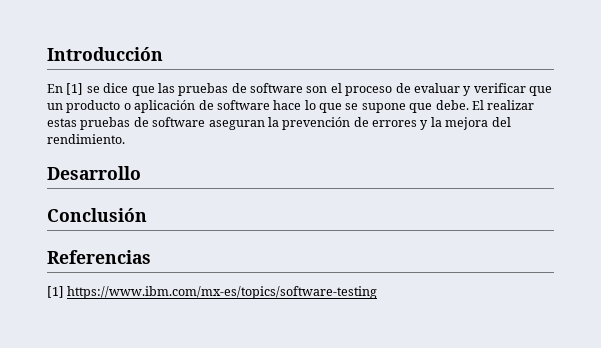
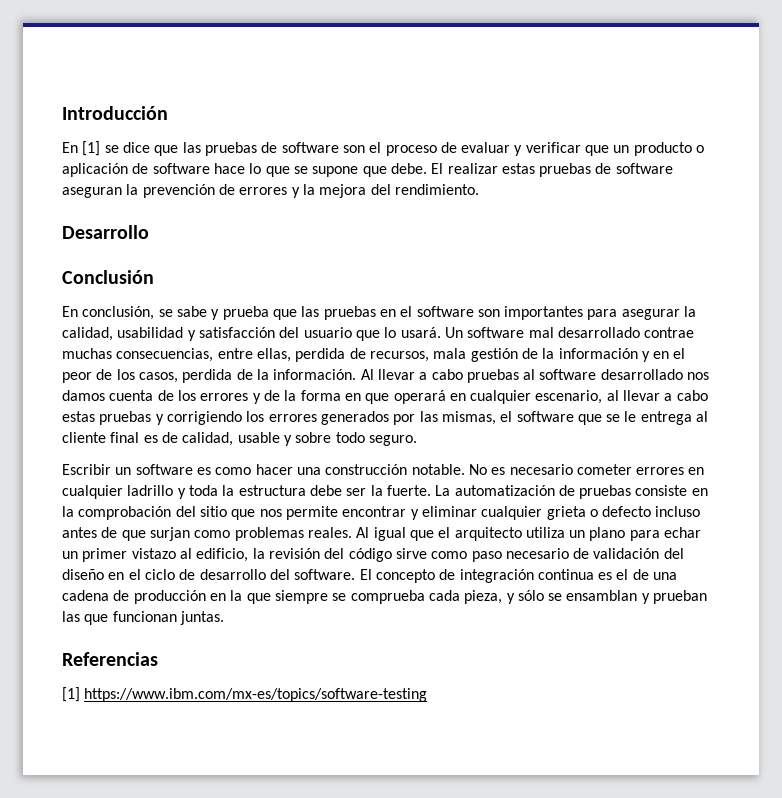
(147, 215) none -> [62,306,697,320] [62,327,695,341] [62,348,686,362] [62,369,710,383] [62,390,708,404] [62,411,709,425] [62,432,417,446] [62,464,705,475] [62,485,708,499] [62,506,701,520] [62,527,702,541] [62,548,684,562] [62,569,678,583] [62,590,708,604] [62,611,224,625] // En conclusión, se sabe y prueba que las pruebas en el software son importantes para asegurar la calidad, usabilidad y satisfacción del usuario que lo usará. Un software mal desarrollado contrae muchas consecuencias, entre ellas, perdida de recursos, mala gestión de la información y en el peor de los casos, perdida de la información. Al llevar a cabo pruebas al software desarrollado nos damos cuenta de los errores y de la forma en que operará en cualquier escenario, al llevar a cabo estas pruebas y corrigiendo los errores generados por las mismas, el software que se le entrega al cliente final es de calidad, usable y sobre todo seguro. // Escribir un software es como hacer una construcción notable. No es necesario cometer errores en cualquier ladrillo y toda la estructura debe ser la fuerte. La automatización de pruebas consiste en la comprobación del sitio que nos permite encontrar y eliminar cualquier grieta o defecto incluso antes de que surjan como problemas reales. Al igual que el arquitecto utiliza un plano para echar un primer vistazo al edificio, la revisión del código sirve como paso necesario de validación del diseño en el ciclo de desarrollo del software. El concepto de integración continua es el de una cadena de producción en la que siempre se comprueba cada pieza, y sólo se ensamblan y prueban las que funcionan juntas.

